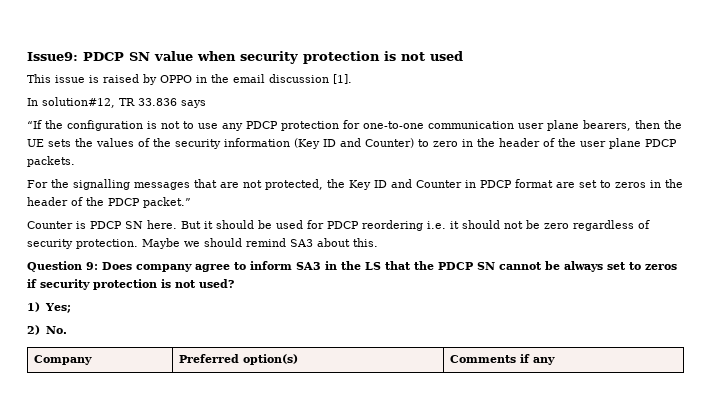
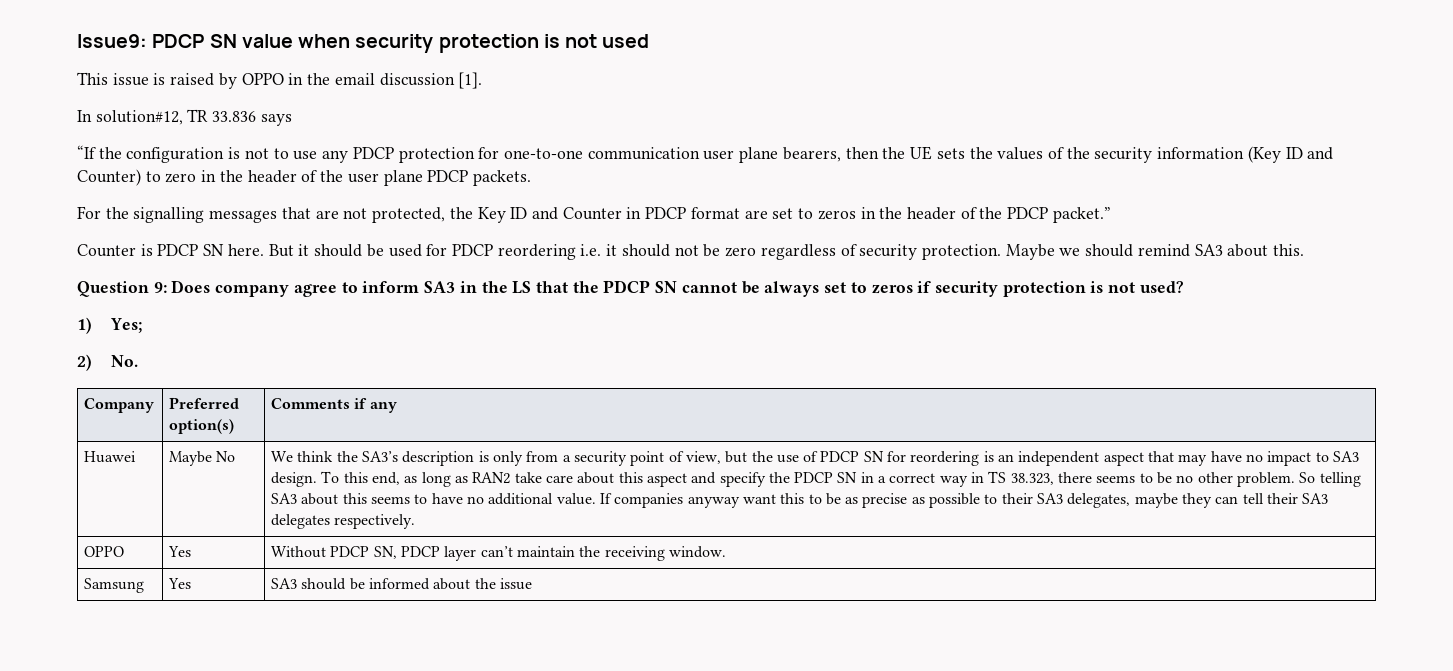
(555, 361) none -> [84,451,137,463] [169,451,236,466] [271,451,1359,466] [271,471,1361,487] [271,493,1329,508] [271,514,416,529] [84,546,125,557] [168,546,192,557] [271,546,726,561] [84,578,145,593] [168,578,192,589] [271,578,532,590] // Huawei | Maybe No | We think the SA3’s description is only from a security point of view, but the use of PDCP SN for reordering is an independent aspect that may have no impact to SA3 design. To this end, as long as RAN2 take care about this aspect and specify the PDCP SN in a correct way in TS 38.323, there seems to be no other problem. So telling SA3 about this seems to have no additional value. If companies anyway want this to be as precise as possible to their SA3 delegates, maybe they can tell their SA3 delegates respectively. // OPPO | Yes | Without PDCP SN, PDCP layer can’t maintain the receiving window. // Samsung | Yes | SA3 should be informed about the issue

